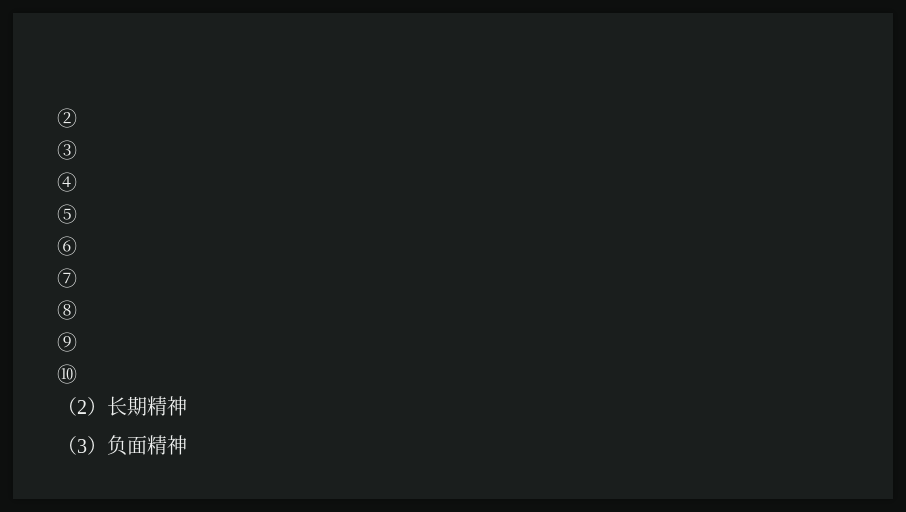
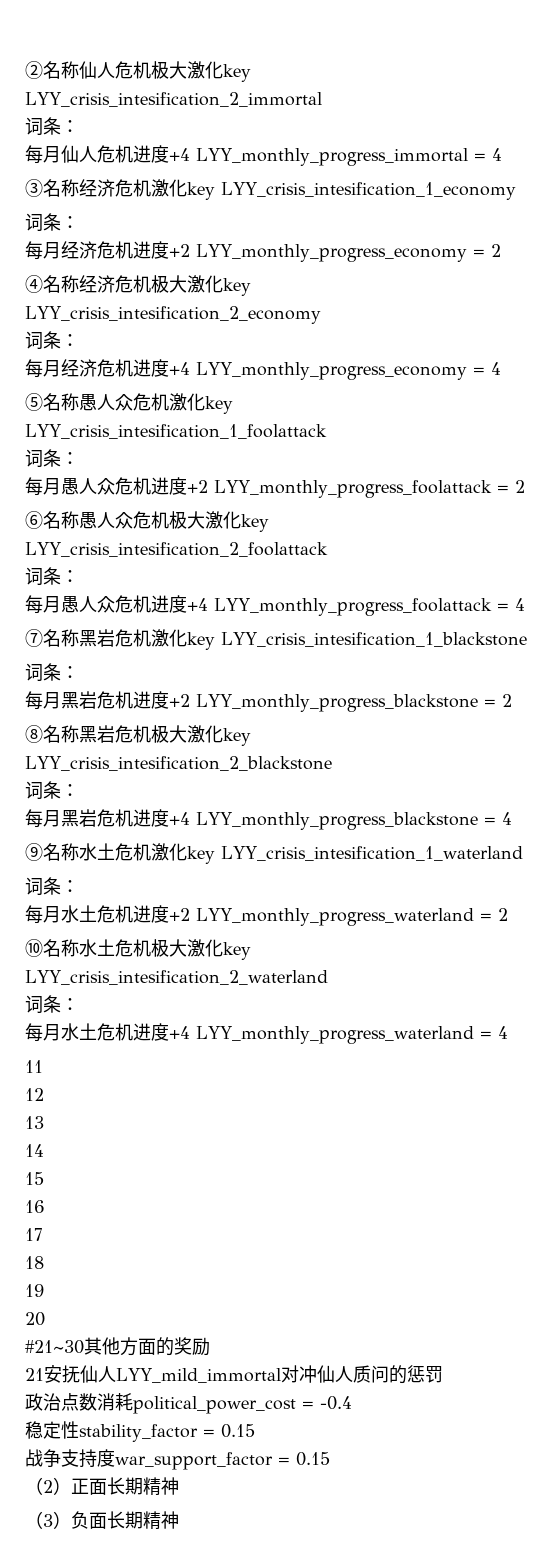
[57,108,77,128] [57,140,77,160] [57,172,77,192] [57,204,77,224] [57,236,77,256] [57,268,77,288] [57,300,77,320] [57,332,77,352] [57,364,77,384] ② // ③ // ④ // ⑤ // ⑥ // ⑦ // ⑧ // ⑨ // ⑩ -> [25,61,251,82] [25,92,322,107] [25,117,79,135] [25,145,502,166] [25,179,516,200] [25,213,79,231] [25,241,501,262] [25,275,251,296] [25,306,321,324] [25,331,79,349] [25,359,501,380] [25,393,233,414] [25,424,327,439] [25,449,79,467] [25,477,525,498] [25,511,269,532] [25,542,328,557] [25,567,79,585] [25,595,525,616] [25,629,527,650] [25,663,79,681] [25,691,512,712] [25,725,251,746] [25,756,332,771] [25,781,79,799] [25,809,512,830] [25,843,523,864] [25,877,79,895] [25,905,508,926] [25,939,251,960] [25,970,328,985] [25,995,79,1013] [25,1023,508,1044] [25,1060,43,1073] [25,1088,44,1101] [25,1116,44,1129] [25,1144,44,1157] [25,1172,44,1185] [25,1200,45,1213] [25,1228,42,1241] [25,1256,44,1269] [25,1284,44,1297] [25,1312,45,1326] [25,1337,210,1356] [25,1365,443,1384] [25,1393,352,1414] [25,1421,255,1442] [25,1449,330,1470] ②名称仙人危机极大激化key LYY_crisis_intesification_2_immortal // 词条： // 每月仙人危机进度+4 LYY_monthly_progress_immortal = 4 // ③名称经济危机激化key LYY_crisis_intesification_1_economy // 词条： // 每月经济危机进度+2 LYY_monthly_progress_economy = 2 // ④名称经济危机极大激化key LYY_crisis_intesification_2_economy // 词条： // 每月经济危机进度+4 LYY_monthly_progress_economy = 4 // ⑤名称愚人众危机激化key LYY_crisis_intesification_1_foolattack // 词条： // 每月愚人众危机进度+2 LYY_monthly_progress_foolattack = 2 // ⑥名称愚人众危机极大激化key LYY_crisis_intesification_2_foolattack // 词条： // 每月愚人众危机进度+4 LYY_monthly_progress_foolattack = 4 // ⑦名称黑岩危机激化key LYY_crisis_intesification_1_blackstone // 词条： // 每月黑岩危机进度+2 LYY_monthly_progress_blackstone = 2 // ⑧名称黑岩危机极大激化key LYY_crisis_intesification_2_blackstone // 词条： // 每月黑岩危机进度+4 LYY_monthly_progress_blackstone = 4 // ⑨名称水土危机激化key LYY_crisis_intesification_1_waterland // 词条： // 每月水土危机进度+2 LYY_monthly_progress_waterland = 2 // ⑩名称水土危机极大激化key LYY_crisis_intesification_2_waterland // 词条： // 每月水土危机进度+4 LYY_monthly_progress_waterland = 4 // 11 // 12 // 13 // 14 // 15 // 16 // 17 // 18 // 19 // 20 // #21~30其他方面的奖励 // 21安抚仙人LYY_mild_immortal对冲仙人质问的惩罚 // 政治点数消耗political_power_cost = -0.4 // 稳定性stability_factor = 0.15 // 战争支持度war_support_factor = 0.15
(107, 406) none -> [71,1478,107,1495] 正面
(147, 445) none -> [107,1511,143,1529] 长期

